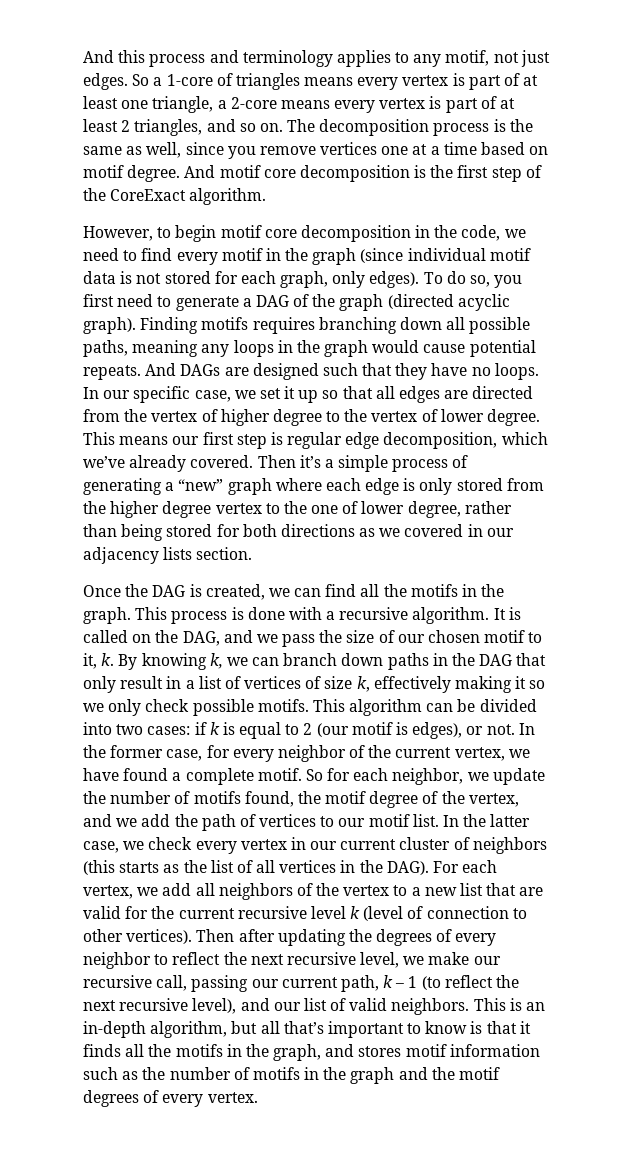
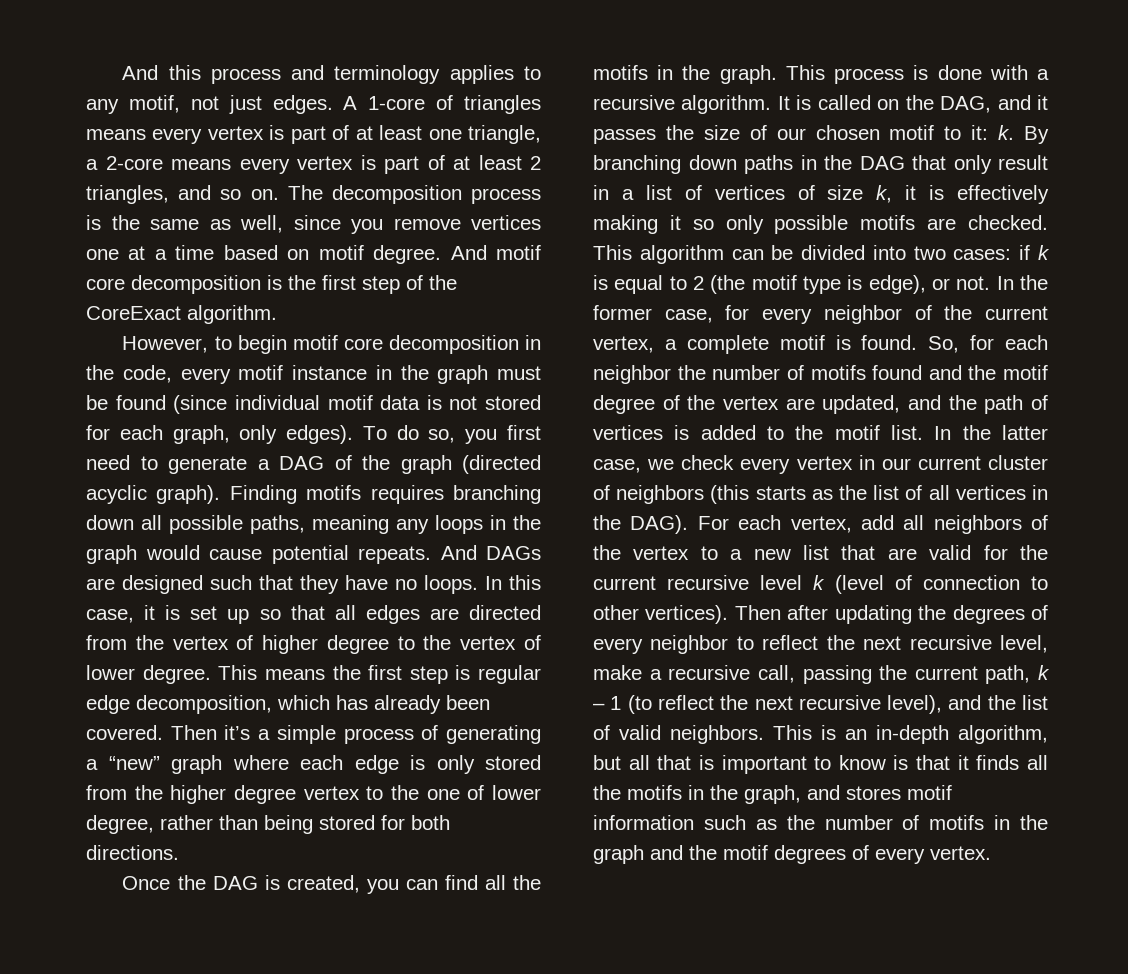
[132,74,163,86] So a -> [343,96,358,110] A
[504,229,526,238] [83,248,173,261] we need to find -> (172, 374) none
[265,248,357,265] in the graph -> [292,365,541,384] [86,395,166,410] instance in the graph must be found
[103,386,296,403] our specific case, we set it -> [509,575,541,590] [86,605,218,623] this case, it is set
[172,436,200,445] our -> [332,665,361,680] the
[83,455,187,472] we’ve already -> [336,695,490,714] has already been
[280,524,514,537] [83,547,253,564] directions as we covered in our adjacency lists section. -> [86,845,179,860] directions.
[268,588,290,597] we -> [366,879,399,894] you
[256,634,316,647] we pass -> [1037,95,1048,110] [593,129,656,144] it passes
[83,653,97,669] it, -> [971,125,989,140] it:
[141,653,338,670] knowing k, we can branch -> [593,155,681,174] branching
(370, 684) none -> [905,185,945,200] it is
[83,699,309,716] we only check possible motifs. -> [725,215,1048,234] only possible motifs are checked.
[316,722,463,739] (our motif is edges), -> [710,275,926,294] (the motif type is edge),
[508,749,530,758] [83,768,545,785] [83,791,294,807] we have found a complete motif. So for each neighbor, we update the number of motifs found, -> [664,335,1048,354] [593,365,962,384] a complete motif is found. So, for each neighbor the number of motifs found and
[468,793,519,807] [83,814,366,831] vertex, and we add the path of vertices to our -> [723,395,1048,414] [593,425,824,440] vertex are updated, and the path of vertices is added to the
[137,887,159,896] we -> (852, 524) none
[403,952,501,965] we make our -> [593,665,662,680] make a
[251,979,279,988] our -> [879,665,908,680] the
[273,1002,301,1011] our -> [987,695,1016,710] the
[283,1021,324,1034] that’s -> [657,755,714,770] that is

